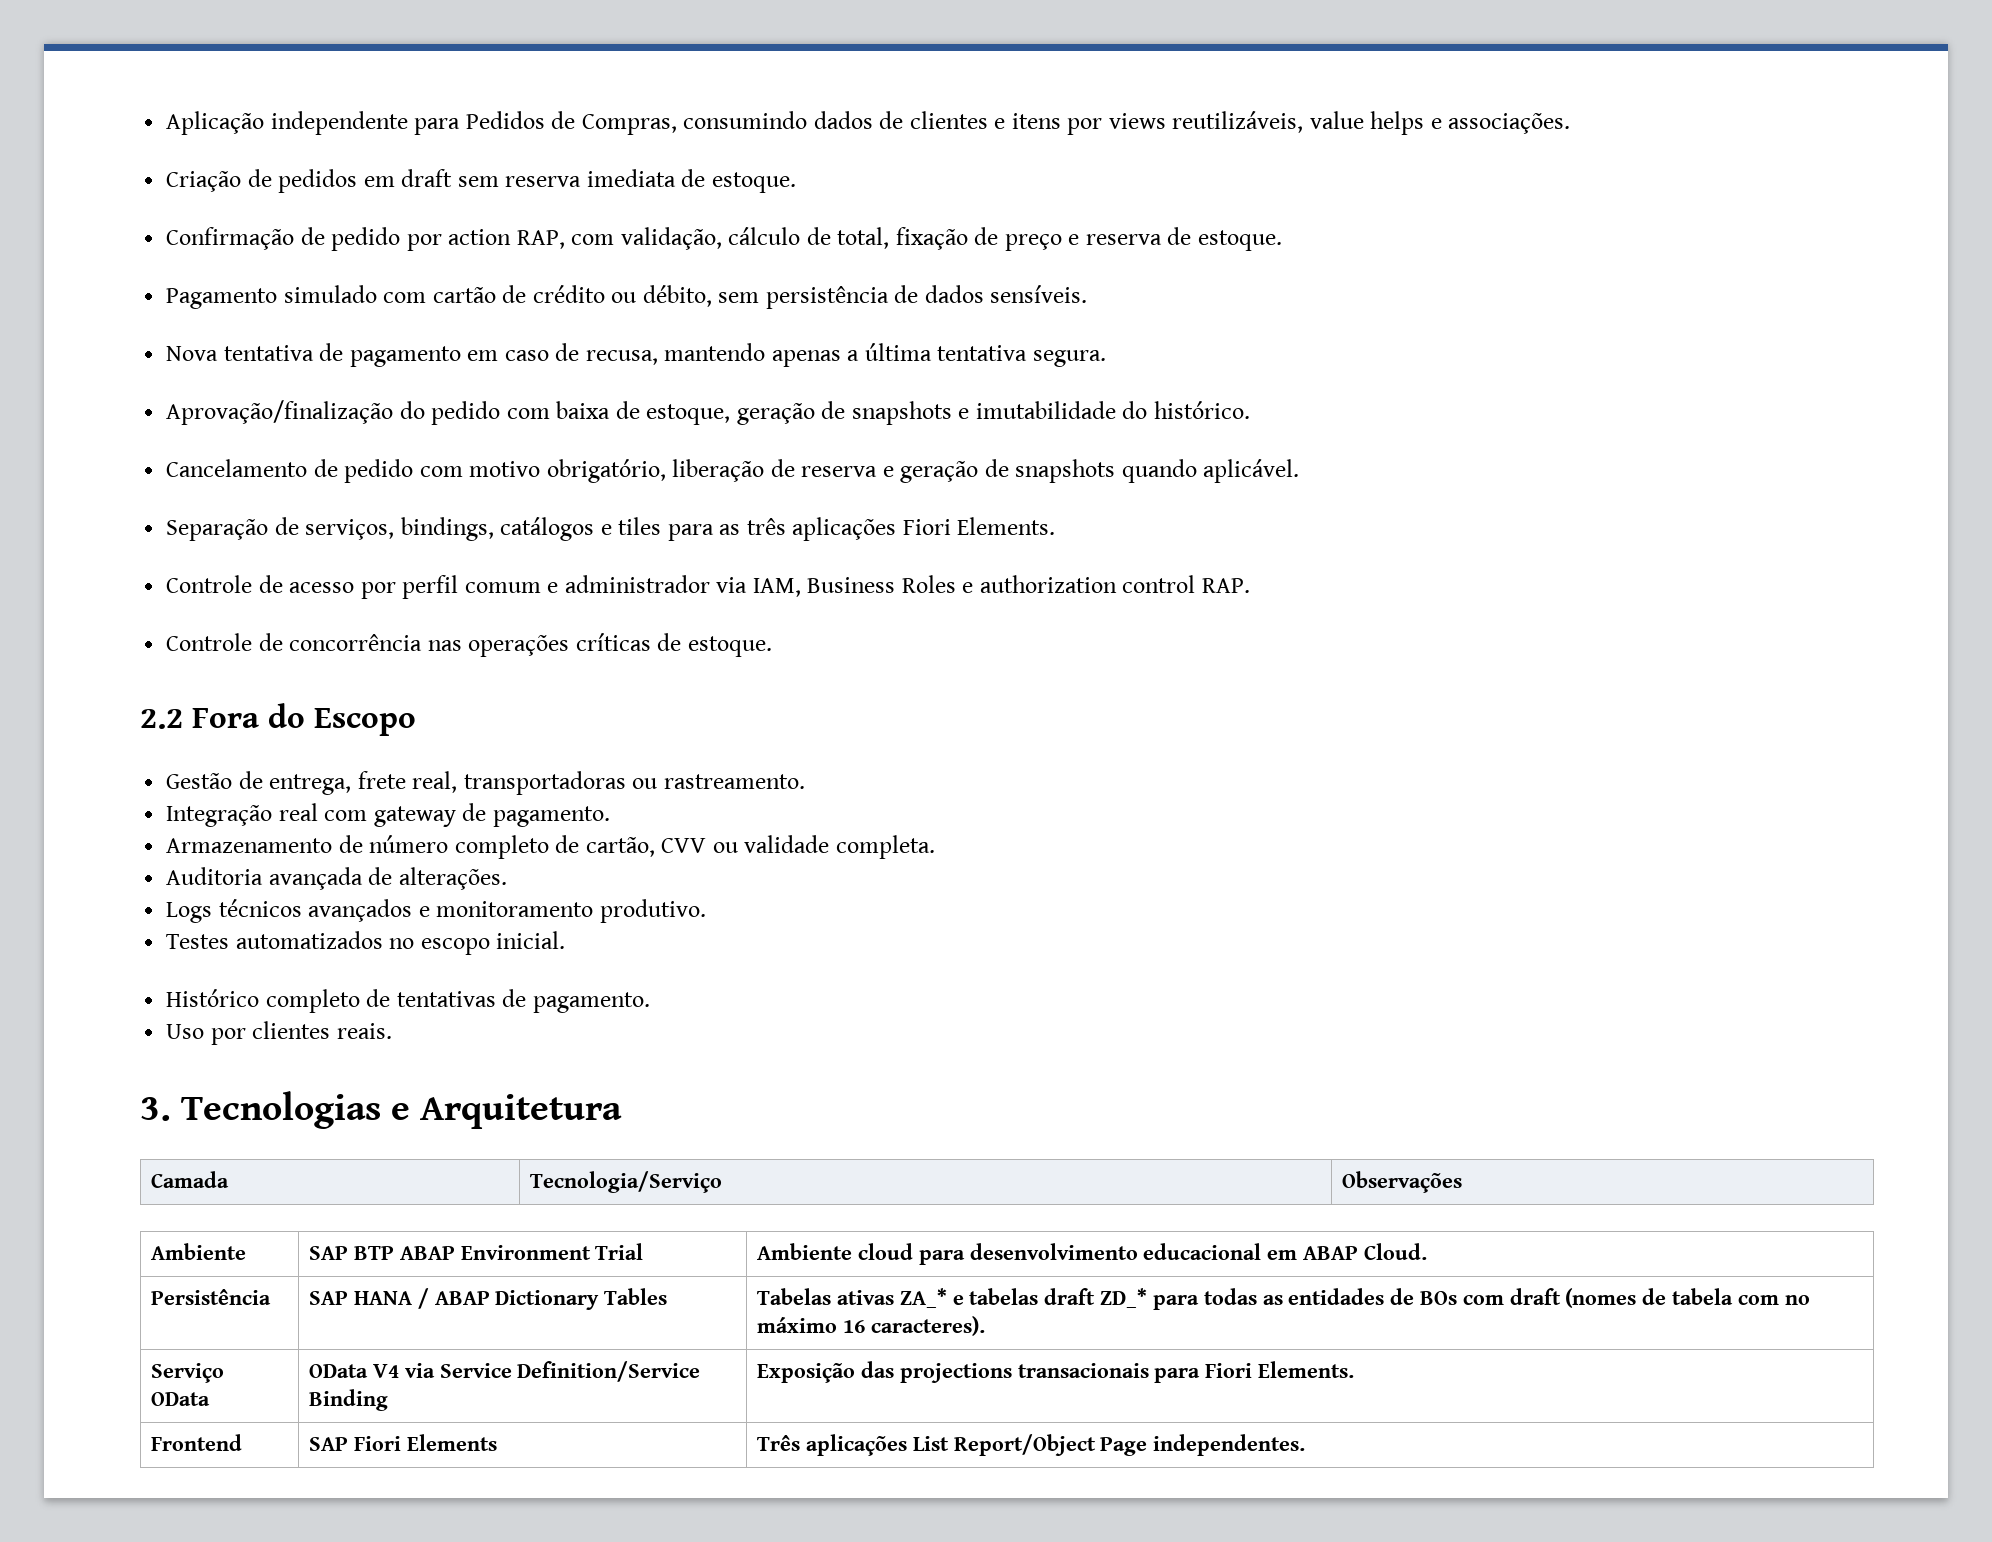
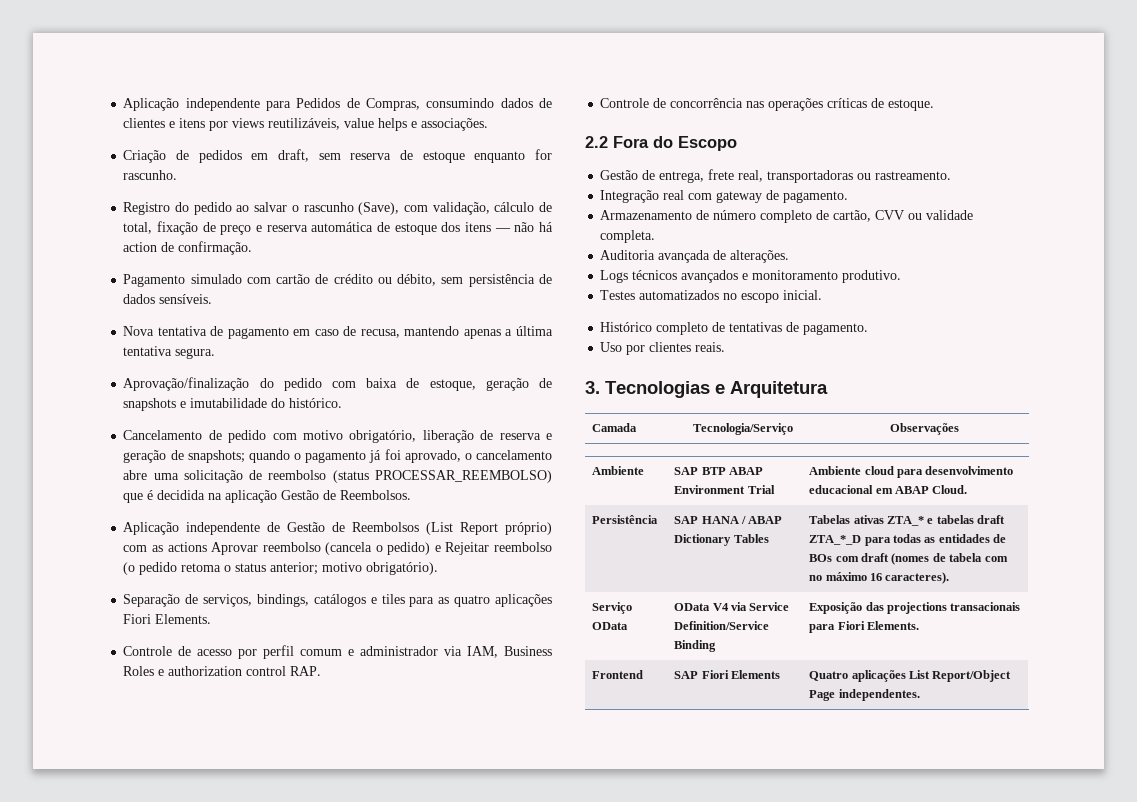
[401,169,453,187] draft -> [278,149,310,162] draft,
[586,169,796,193] [166,227,565,251] imediata de estoque. // Confirmação de pedido por action RAP, -> [400,149,553,163] [123,170,178,180] [123,202,400,215] de estoque enquanto for rascunho. // Registro do pedido ao salvar o rascunho (Save),
[1167,227,1282,251] de estoque. -> [311,222,553,235] [123,241,253,255] automática de estoque dos itens — não há action de confirmação.
[1015,459,1300,483] snapshots quando aplicável. -> [187,449,553,463] [123,470,552,483] [123,490,412,503] [123,522,552,535] [123,542,552,555] [123,562,439,575] snapshots; quando o pagamento já foi aprovado, o cancelamento abre uma solicitação de reembolso (status PROCESSAR_REEMBOLSO) que é decidida na aplicação Gestão de Reembolsos. // Aplicação independente de Gestão de Reembolsos (List Report próprio) com as actions Aprovar reembolso (cancela o pedido) e Rejeitar reembolso (o pedido retoma o status anterior; motivo obrigatório).
[746,518,786,535] três -> [454,595,491,607] quatro
[899,1288,947,1308] ZA_* -> [887,516,925,526] ZTA_*
[1100,1288,1148,1308] ZD_* -> [809,535,862,545] ZTA_*_D
[757,1435,801,1451] Três -> [809,671,849,681] Quatro

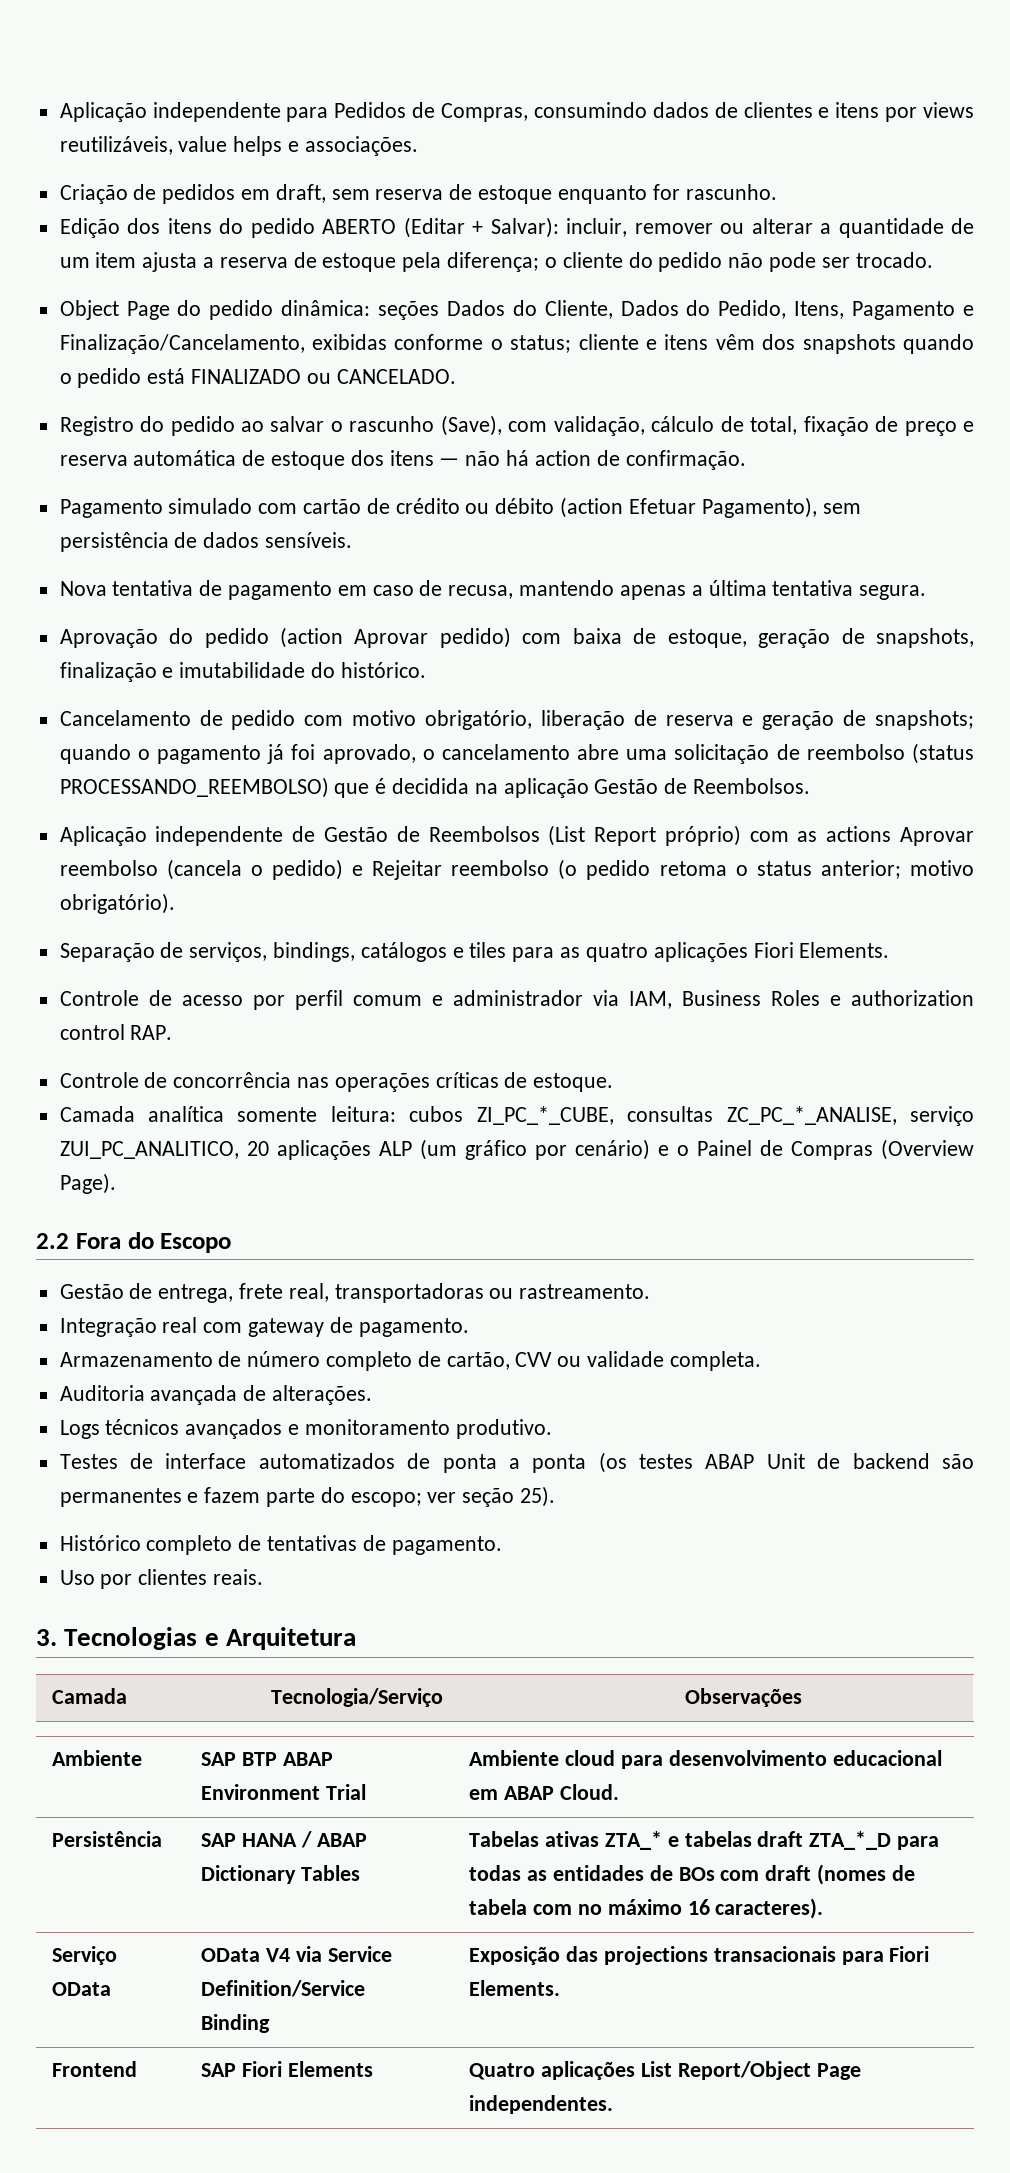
(178, 175) none -> [59,217,975,238] [59,252,933,272] [59,300,975,320] [59,334,974,354] [59,368,456,388] // Edição dos itens do pedido ABERTO (Editar + Salvar): incluir, remover ou alterar a quantidade de um item ajusta a reserva de estoque pela diferença; o cliente do pedido não pode ser trocado. // Object Page do pedido dinâmica: seções Dados do Cliente, Dados do Pedido, Itens, Pagamento e Finalização/Cancelamento, exibidas conforme o status; cliente e itens vêm dos snapshots quando o pedido está FINALIZADO ou CANCELADO.
[397,274,437,286] débito, -> [495,497,817,518] débito (action Efetuar Pagamento),
[123,377,322,391] Aprovação/finalização do pedido -> [59,627,511,648] Aprovação do pedido (action Aprovar pedido)
[123,398,177,411] snapshots -> [875,628,974,648] [59,662,157,682] snapshots, finalização
[375,470,552,483] PROCESSAR_REEMBOLSO) -> [59,777,329,798] PROCESSANDO_REEMBOLSO)
(935, 105) none -> [59,1106,974,1126] [59,1139,974,1160] [59,1173,116,1194] // Camada analítica somente leitura: cubos ZI_PC_*_CUBE, consultas ZC_PC_*_ANALISE, serviço ZUI_PC_ANALITICO, 20 aplicações ALP (um gráfico por cenário) e o Painel de Compras (Overview Page).
[639,290,823,303] automatizados no escopo inicial. -> [130,1452,975,1473] [59,1486,556,1507] de interface automatizados de ponta a ponta (os testes ABAP Unit de backend são permanentes e fazem parte do escopo; ver seção 25).

